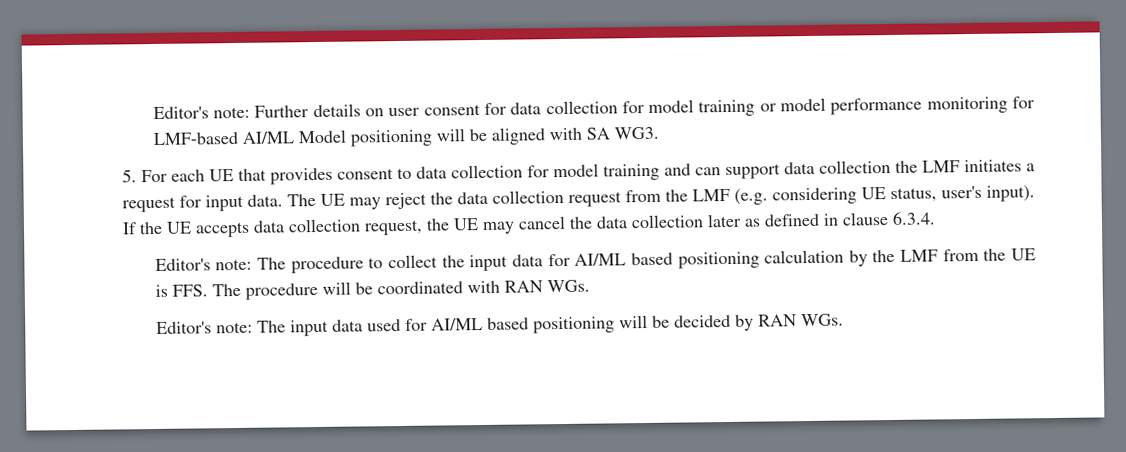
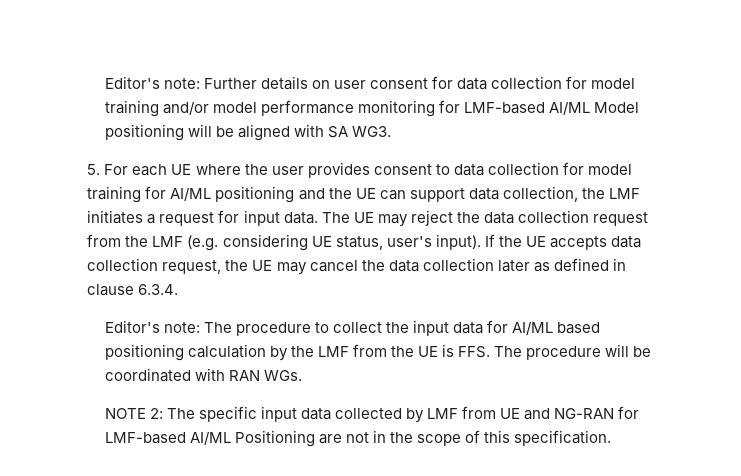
[759,103,777,112] or -> [162,101,209,115] and/or
[237,168,267,181] that -> [195,164,304,175] where the user
[663,163,691,176] and -> [145,186,376,203] for AI/ML positioning and the UE
[818,159,891,174] collection -> [502,186,578,202] collection,
[155,313,844,337] Editor's note: The input data used for AI/ML based positioning will be decided by RAN WGs. -> [104,406,640,423] [104,430,612,447] NOTE 2: The specific input data collected by LMF from UE and NG-RAN for LMF-based AI/ML Positioning are not in the scope of this specification.

